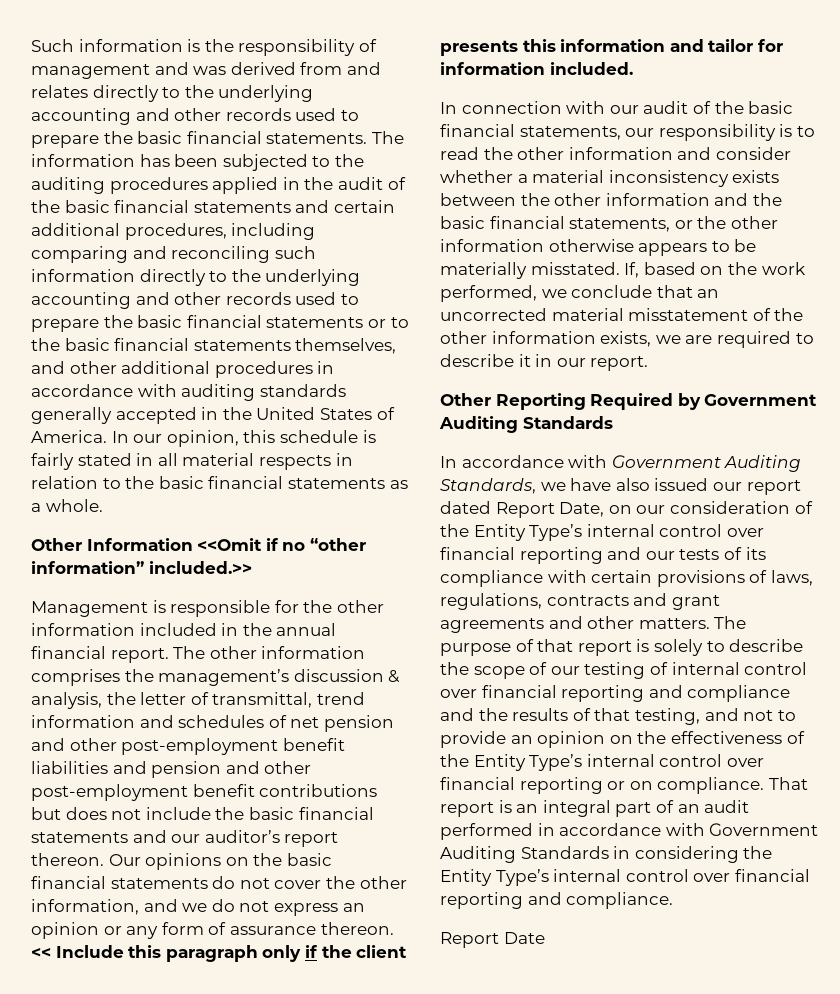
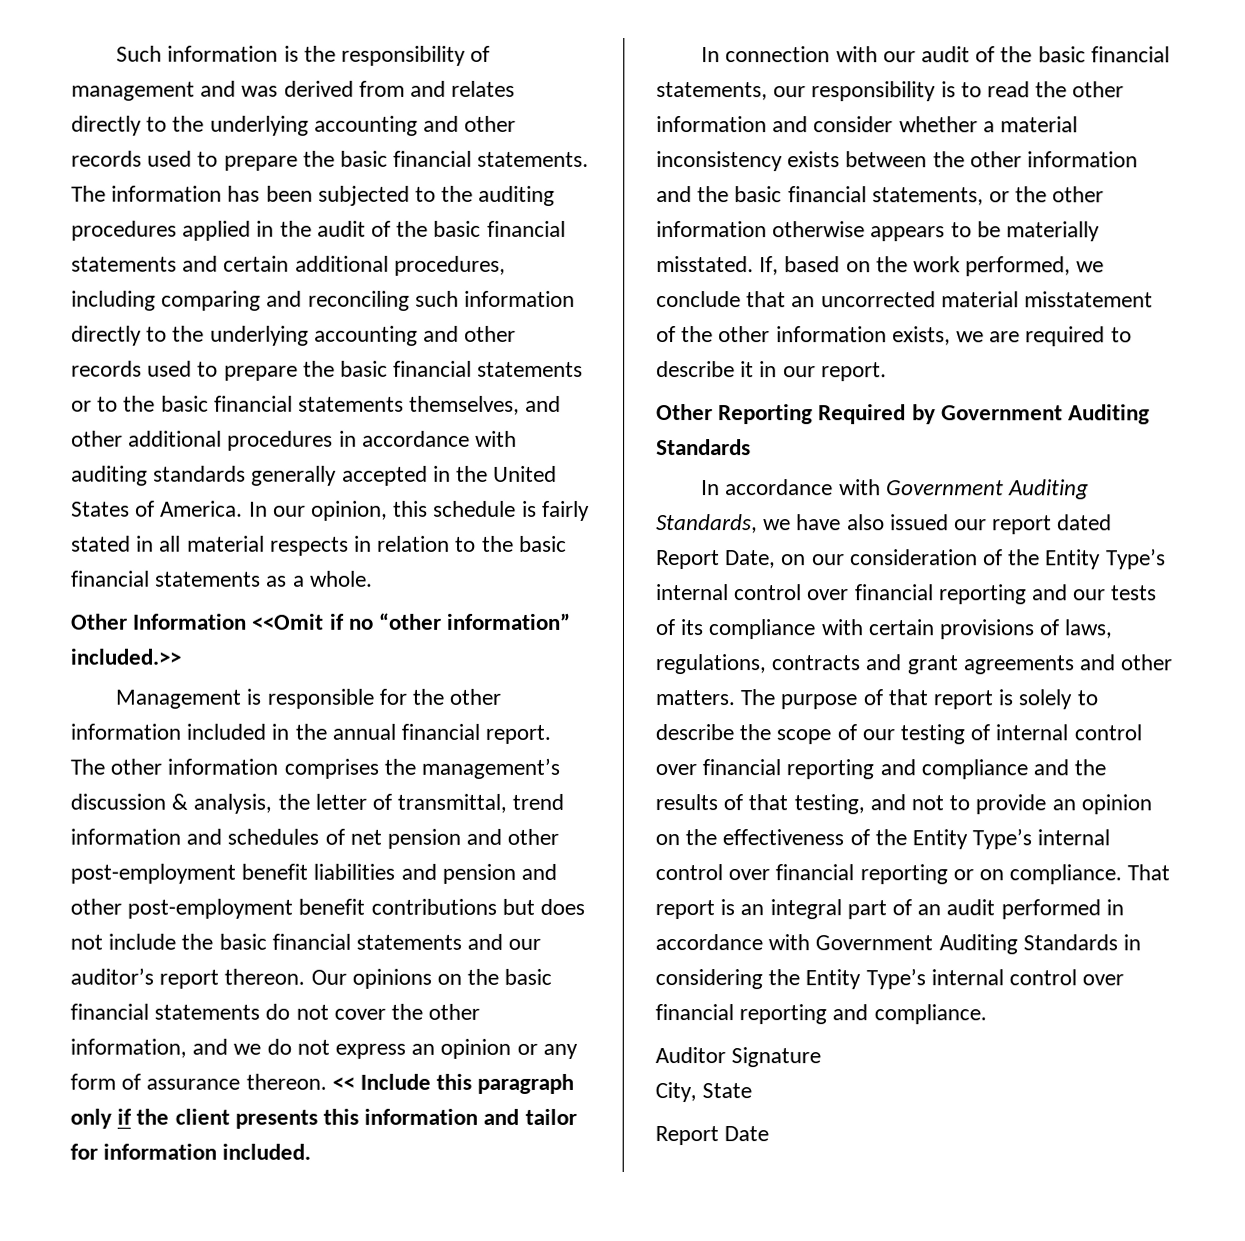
(674, 900) none -> [655,1047,822,1068] [655,1082,753,1103] // Auditor Signature // City, State

